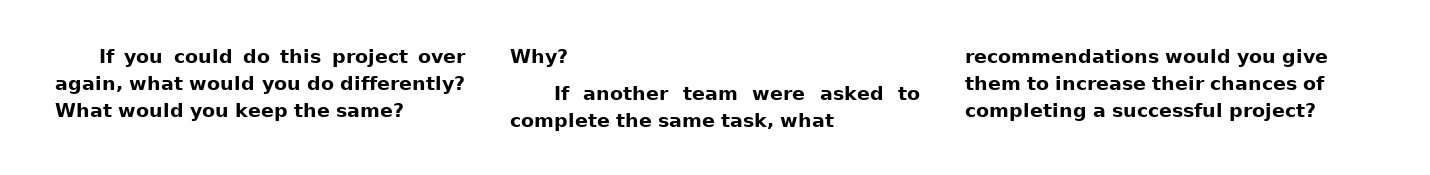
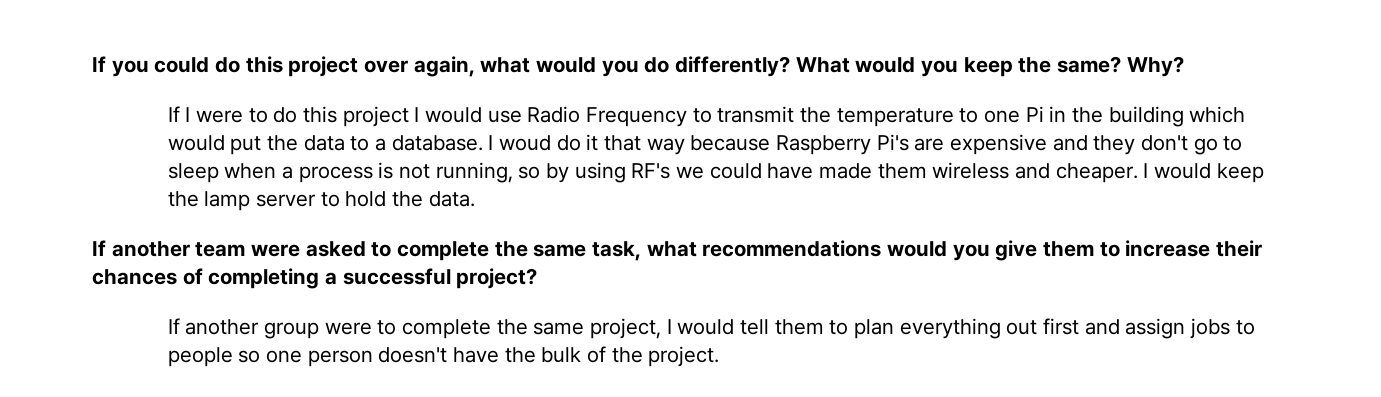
(568, 58) none -> [167,106,1246,127] [167,134,1243,155] [167,162,1264,183] [167,191,475,211] // If I were to do this project I would use Radio Frequency to transmit the temperature to one Pi in the building which would put the data to a database. I woud do it that way because Raspberry Pi's are expensive and they don't go to sleep when a process is not running, so by using RF's we could have made them wireless and cheaper. I would keep the lamp server to hold the data.
(1316, 112) none -> [167,318,1255,339] [167,346,720,367] // If another group were to complete the same project, I would tell them to plan everything out first and assign jobs to people so one person doesn't have the bulk of the project.

